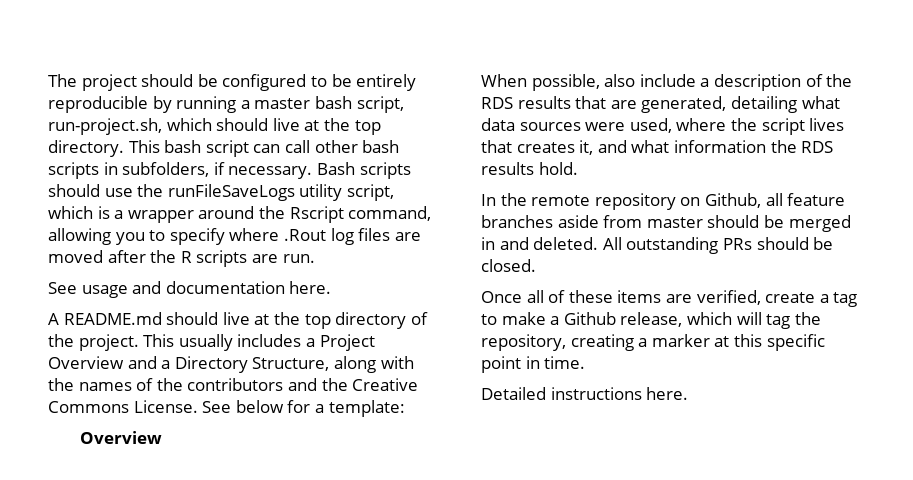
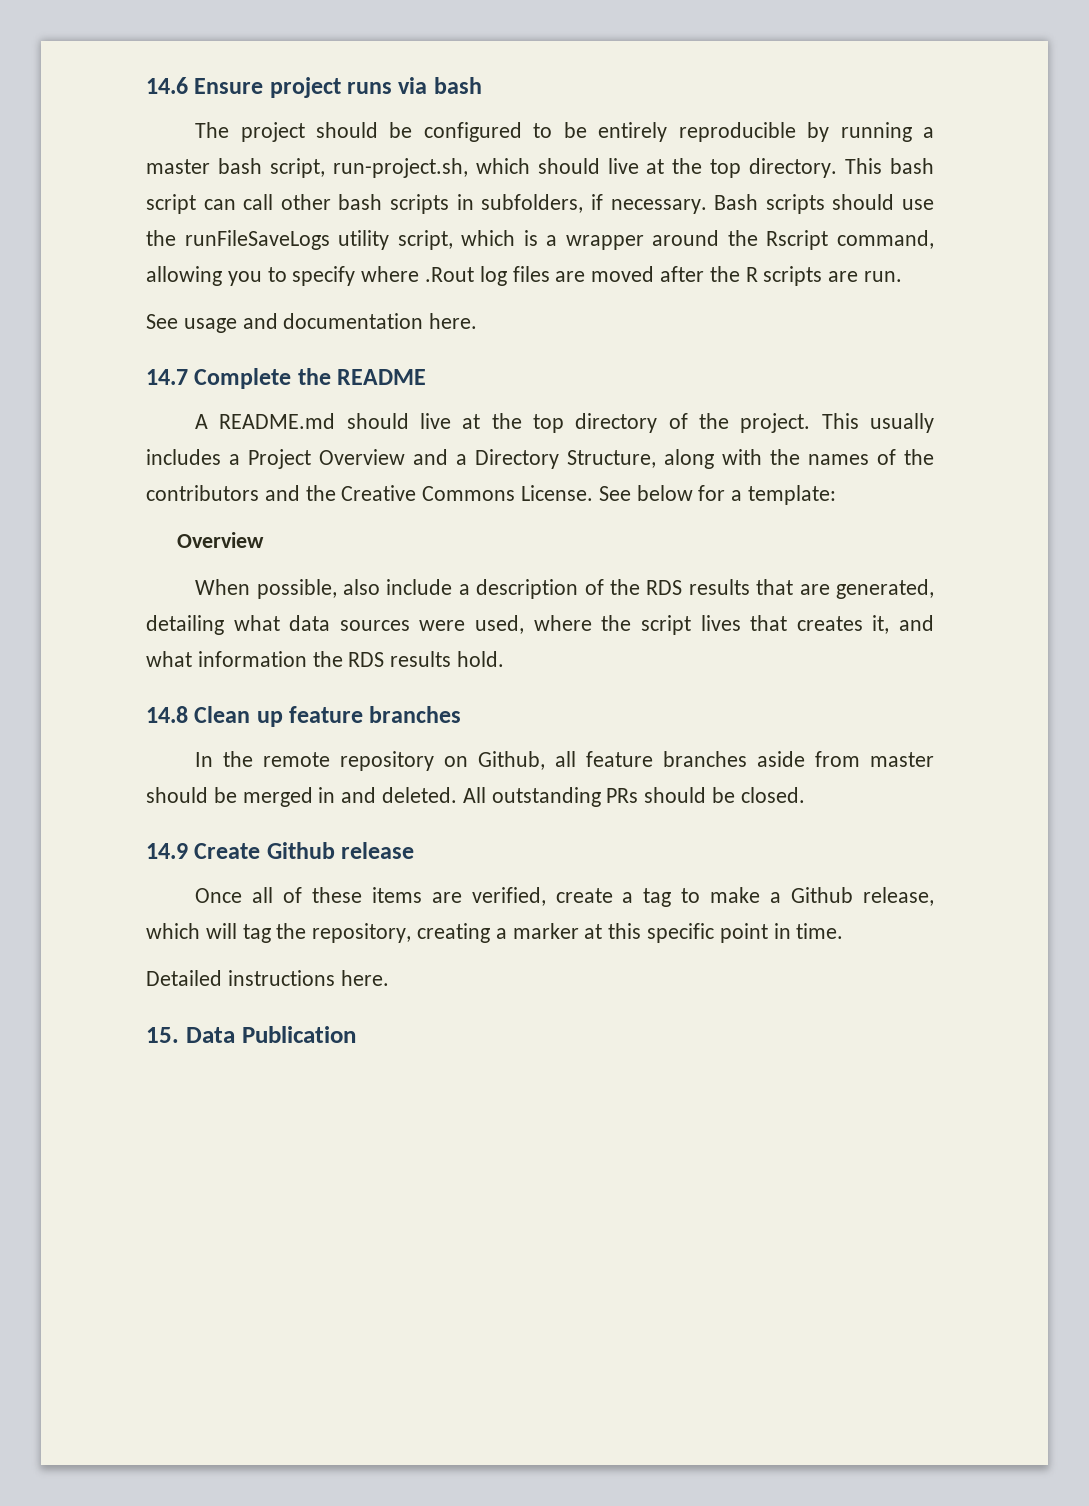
(48, 80) none -> [146,77,482,98] 14.6 Ensure project runs via bash //
(332, 287) none -> [146,368,427,389] // 14.7 Complete the README
(578, 168) none -> [146,706,462,727] // 14.8 Clean up feature branches
(536, 265) none -> [146,842,415,859] // 14.9 Create Github release
(689, 393) none -> [146,1026,356,1043] // 15. Data Publication

